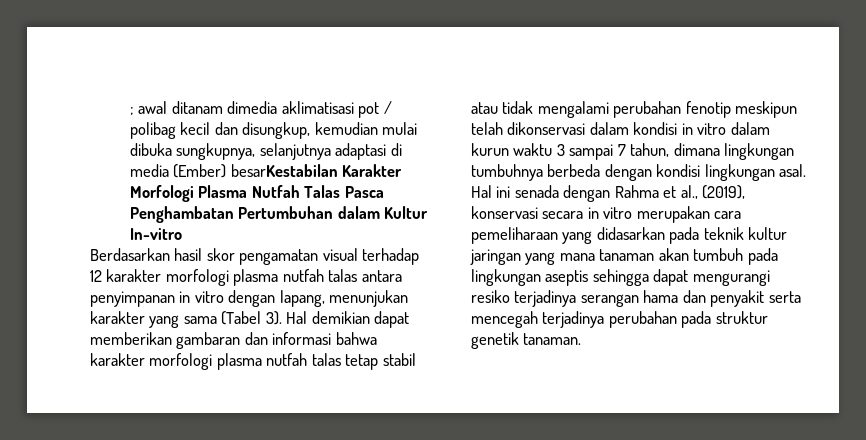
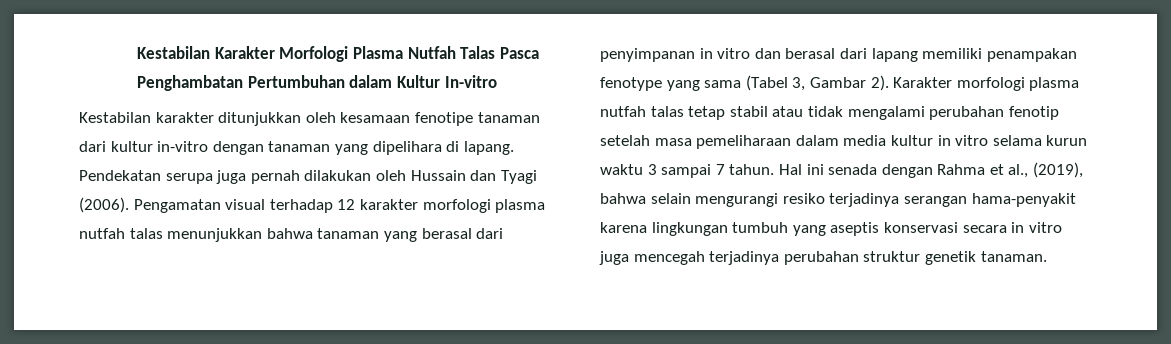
[129,101,392,118] [129,122,418,139] [129,143,402,160] [129,164,338,178] ; awal ditanam dimedia aklimatisasi pot / polibag kecil dan disungkup, kemudian mulai dibuka sungkupnya, selanjutnya adaptasi di media (Ember) besarKestabilan -> [137,46,211,59] Kestabilan
[90,248,319,265] Berdasarkan hasil skor pengamatan -> [79,112,540,126] [79,141,514,155] [79,170,537,184] [79,197,221,213] Kestabilan karakter ditunjukkan oleh kesamaan fenotipe tanaman dari kultur in-vitro dengan tanaman yang dipelihara di lapang. Pendekatan serupa juga pernah dilakukan oleh Hussain dan Tyagi (2006). Pengamatan
[361,270,402,282] [90,290,409,307] [90,311,410,328] [90,332,377,349] [90,353,145,366] antara penyimpanan in vitro dengan lapang, menunjukan karakter yang sama (Tabel 3). Hal demikian dapat memberikan gambaran dan informasi bahwa karakter -> [167,228,504,242] [600,48,1077,62] [600,75,953,91] menunjukkan bahwa tanaman yang berasal dari penyimpanan in vitro dan berasal dari lapang memiliki penampakan fenotype yang sama (Tabel 3, Gambar 2). Karakter
[735,101,798,118] [471,122,770,135] meskipun telah dikonservasi dalam kondisi in vitro dalam -> [600,135,1042,149] setelah masa pemeliharaan dalam media kultur in vitro selama
[630,143,795,160] [471,164,807,181] tahun, dimana lingkungan tumbuhnya berbeda dengan kondisi lingkungan asal. -> [729,164,775,175] tahun.
[471,206,742,223] [471,227,788,244] [470,248,778,265] [471,269,770,286] [471,290,801,307] konservasi secara in vitro merupakan cara pemeliharaan yang didasarkan pada teknik kultur jaringan yang mana tanaman akan tumbuh pada lingkungan aseptis sehingga dapat mengurangi resiko terjadinya serangan hama dan penyakit serta -> [600,193,1076,207] [600,222,1062,236] [599,251,629,265] bahwa selain mengurangi resiko terjadinya serangan hama-penyakit karena lingkungan tumbuh yang aseptis konservasi secara in vitro juga
[681,311,712,328] pada -> (859, 258) none

